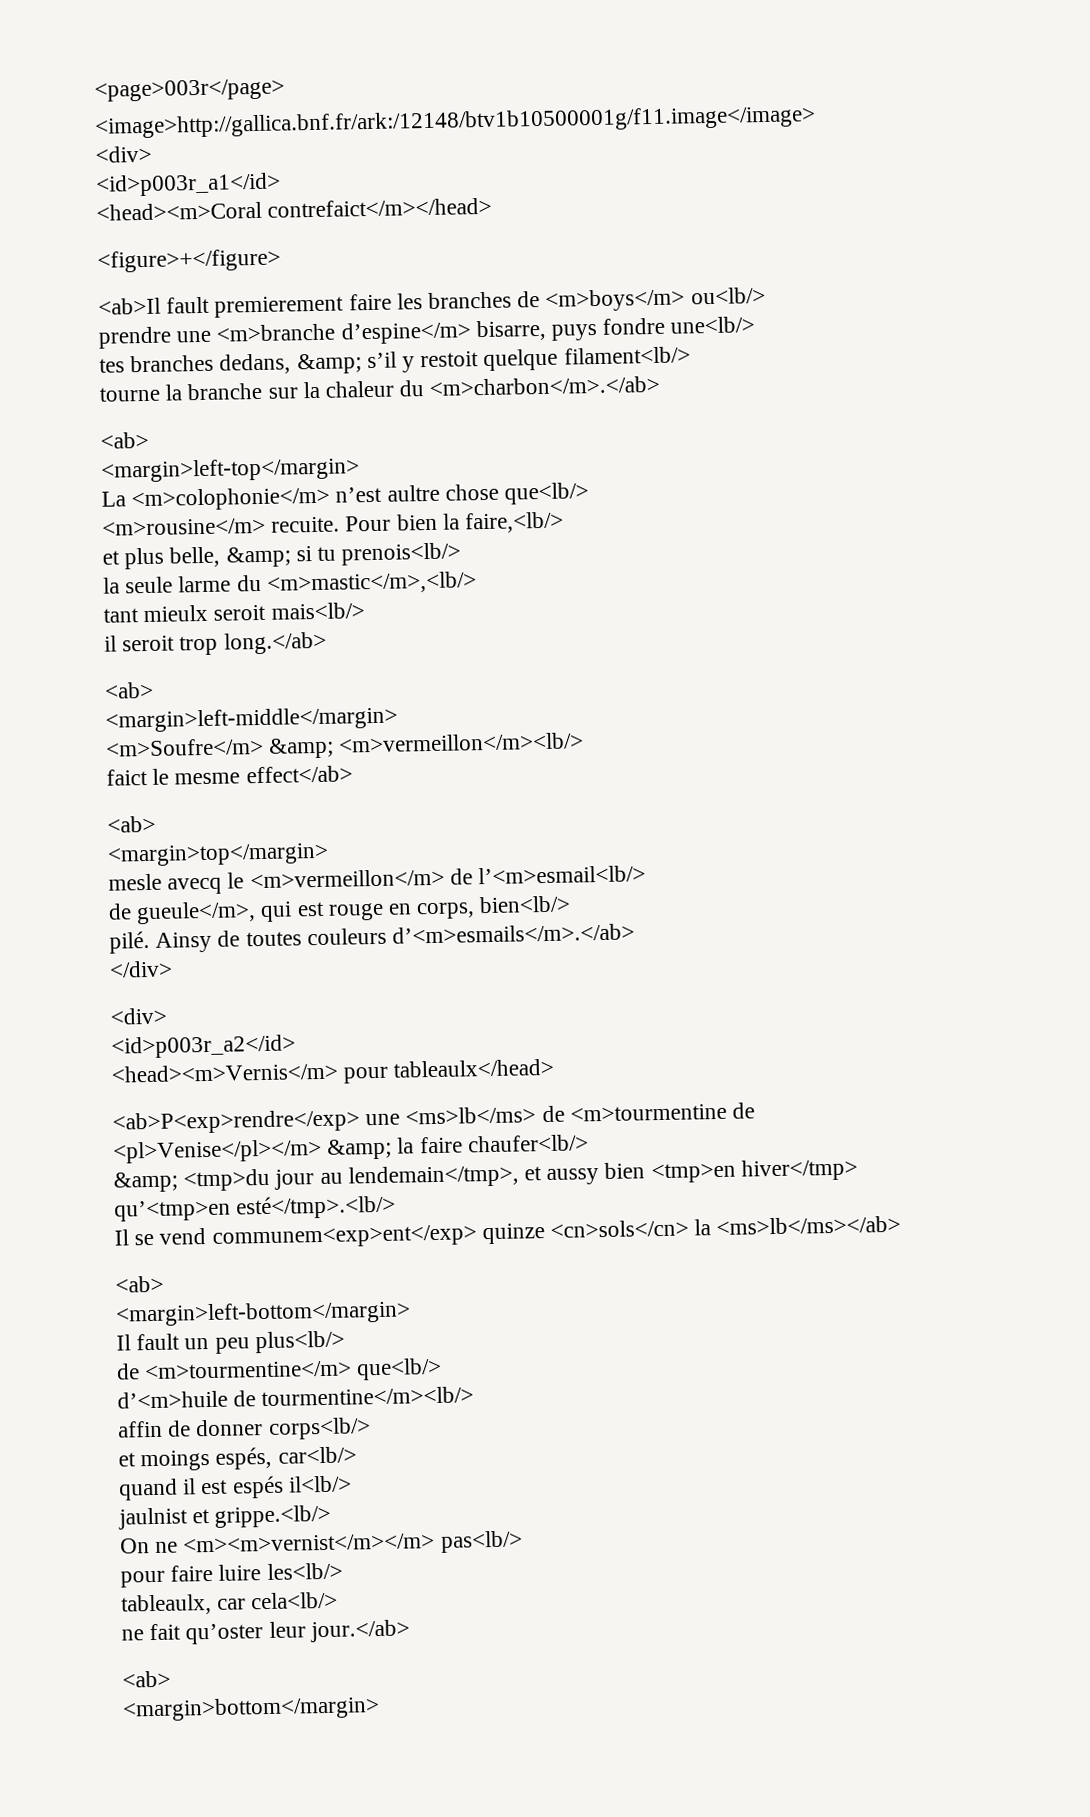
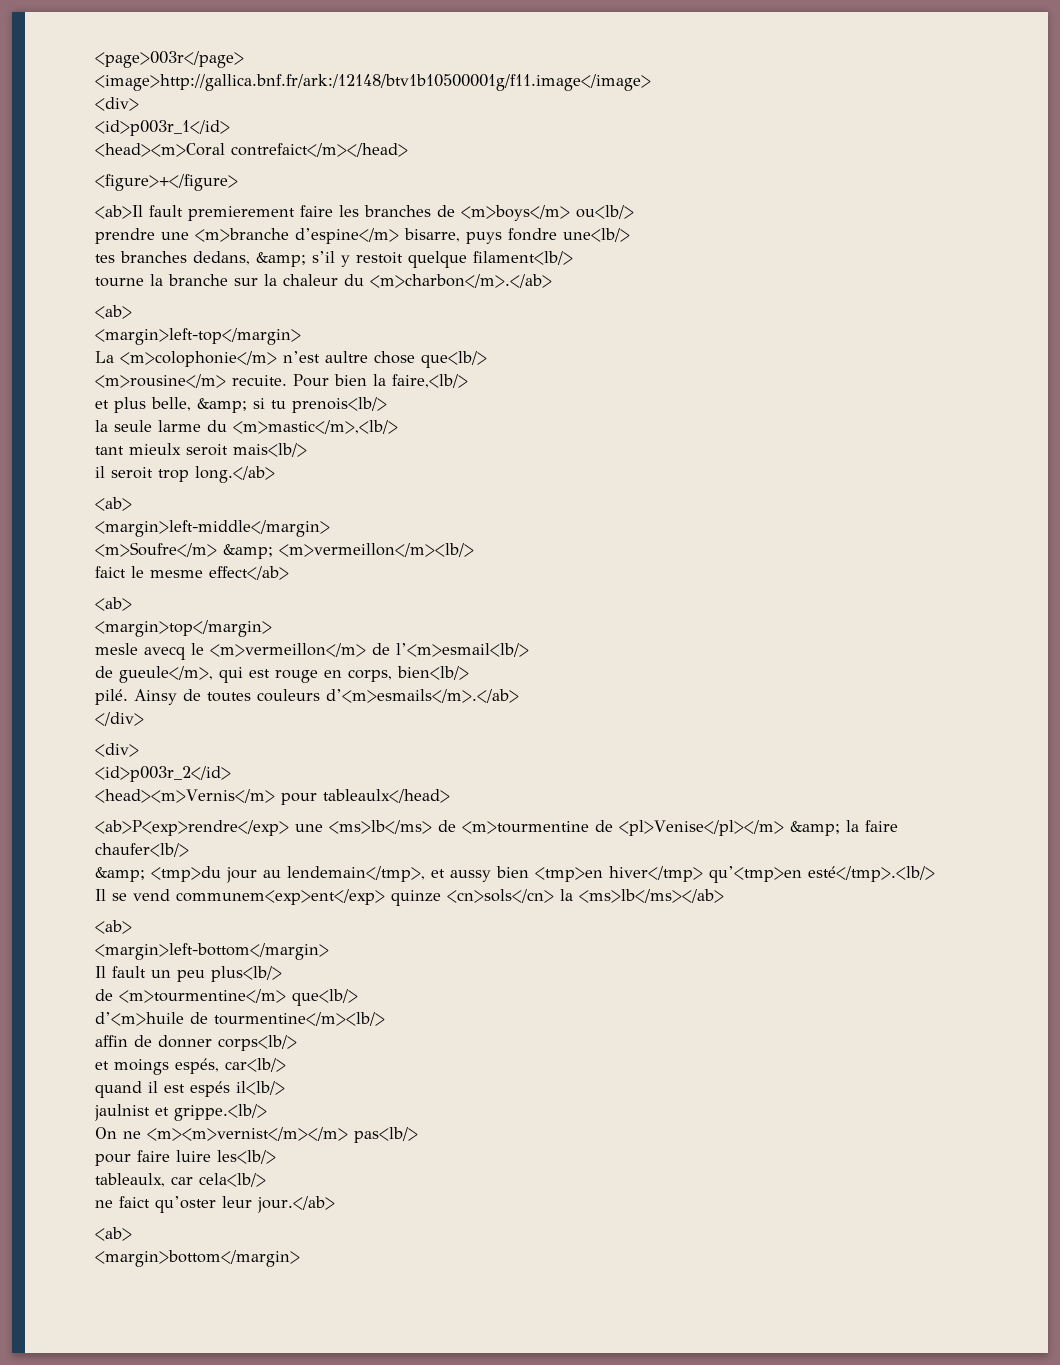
[96,172,281,197] <id>p003r_a1</id> -> [95,120,230,136] <id>p003r_1</id>
[111,1034,296,1059] <id>p003r_a2</id> -> [95,766,231,782] <id>p003r_2</id>
[149,1623,182,1641] fait -> [119,1196,150,1208] faict

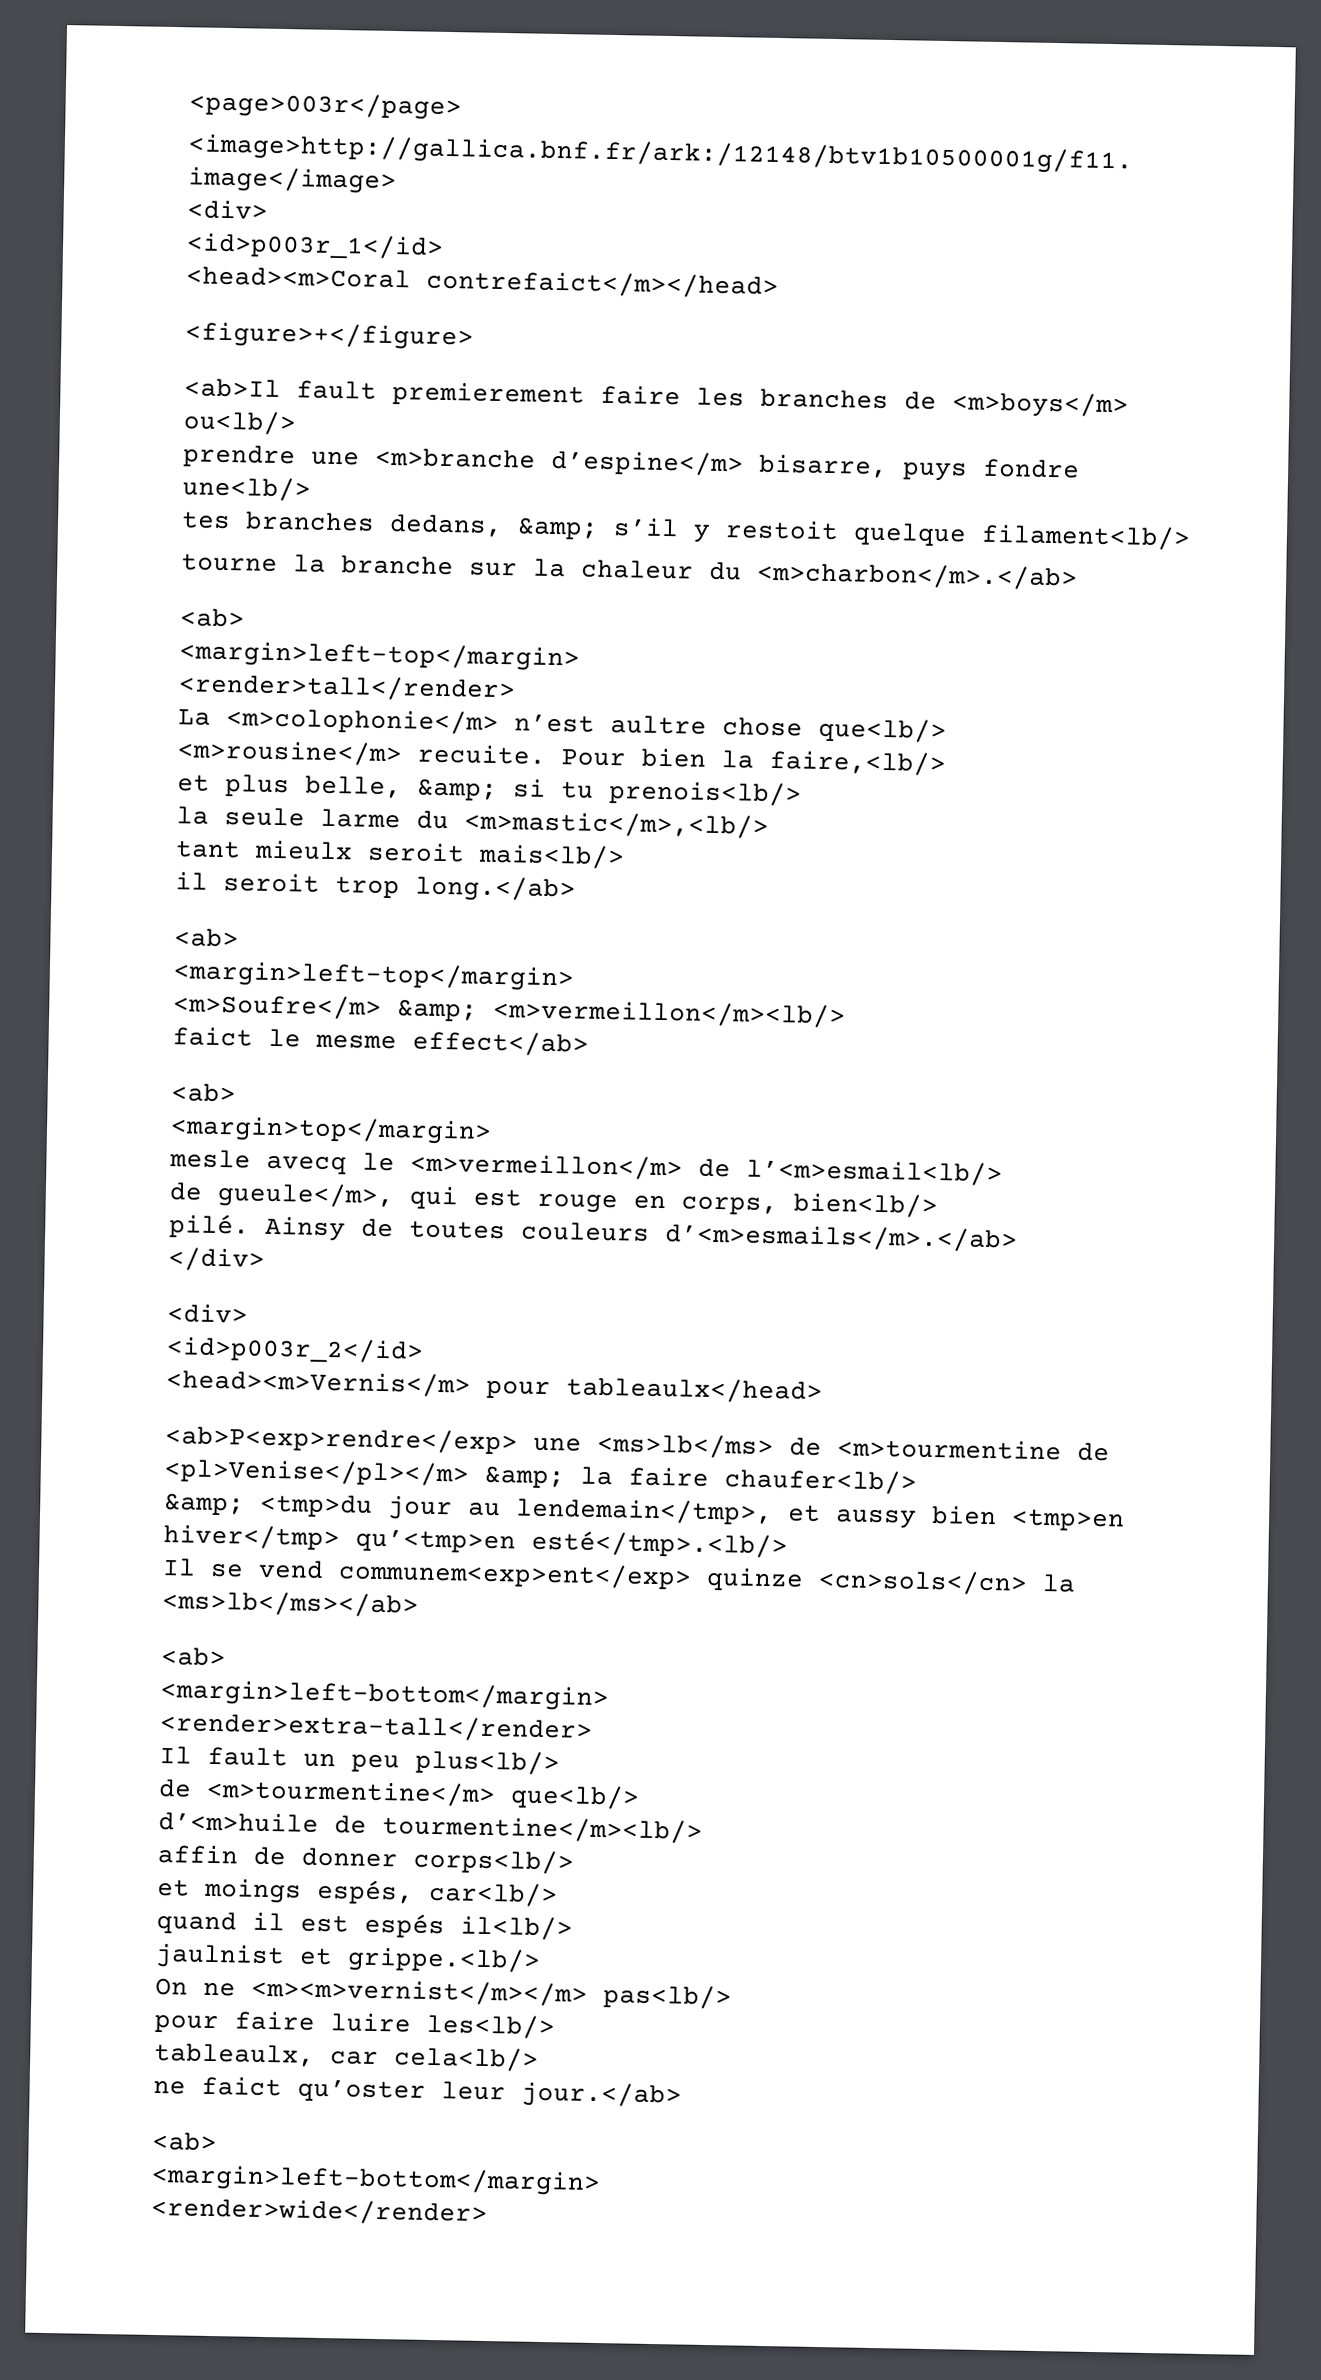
(301, 336) none -> [178,673,516,703] // <render>tall</render>
[95,520,330,537] <margin>left-middle</margin> -> [173,960,575,992] <margin>left-top</margin>
(329, 951) none -> [160,1712,593,1743] // <render>extra-tall</render>
[95,1250,300,1267] <margin>bottom</margin> -> [151,2163,601,2197] [151,2196,488,2227] <margin>left-bottom</margin> // <render>wide</render>

